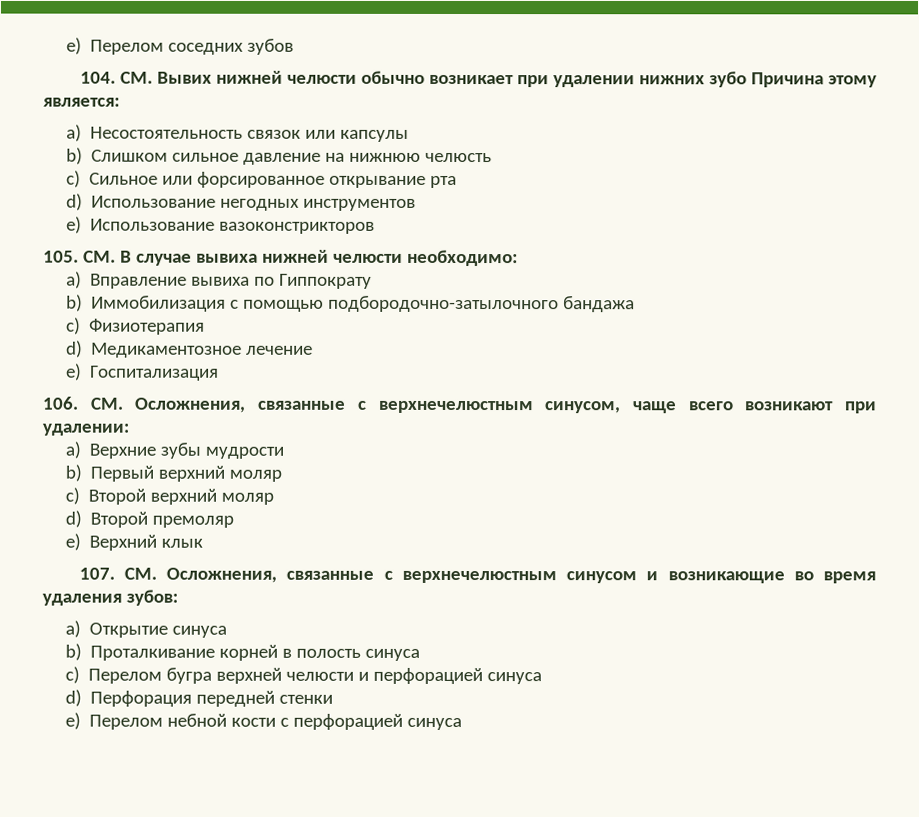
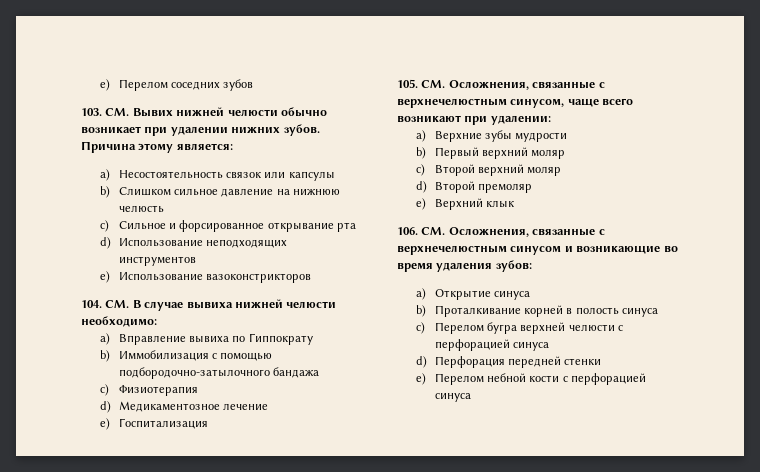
[79,71,116,84] 104. -> [81,108,102,116] 103.
[708,71,747,88] зубо -> [283,124,320,136] зубов.
[161,175,193,185] или -> [168,223,176,229] и
[219,198,300,211] негодных -> [205,239,287,248] неподходящих
[43,250,79,263] 105. -> [81,300,102,308] 104.
[42,396,79,410] 106. -> [397,79,418,88] 105.
[78,567,115,580] 107. -> [397,227,418,235] 106.
[357,671,369,681] и -> [618,325,624,331] с

